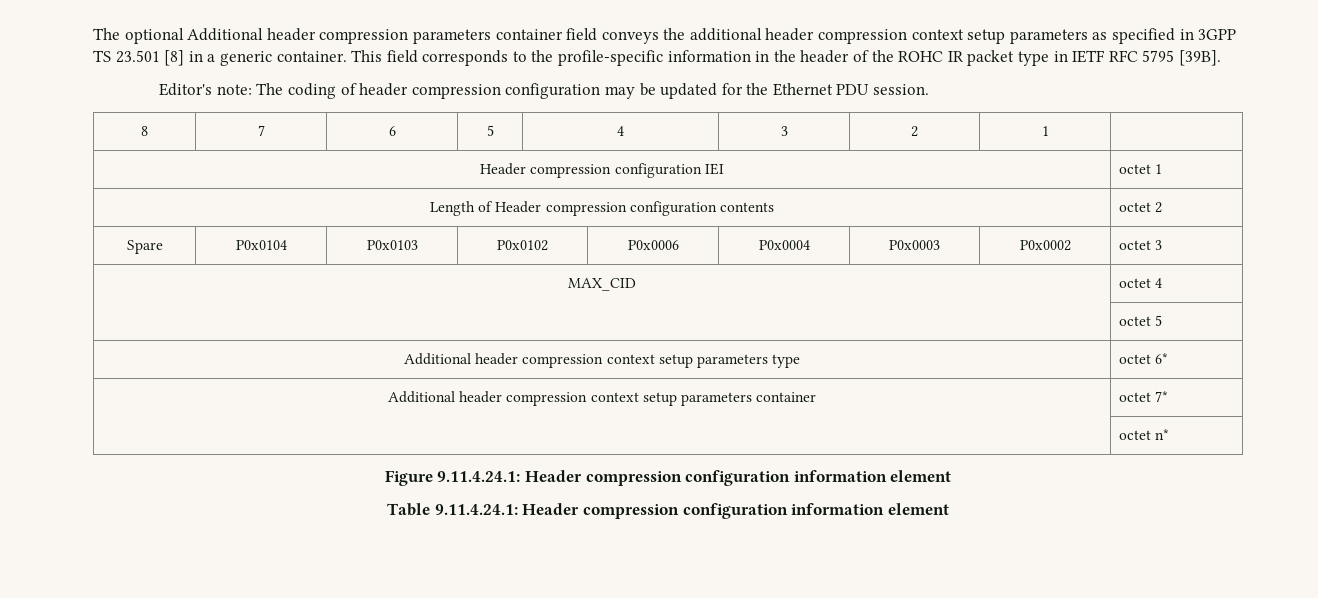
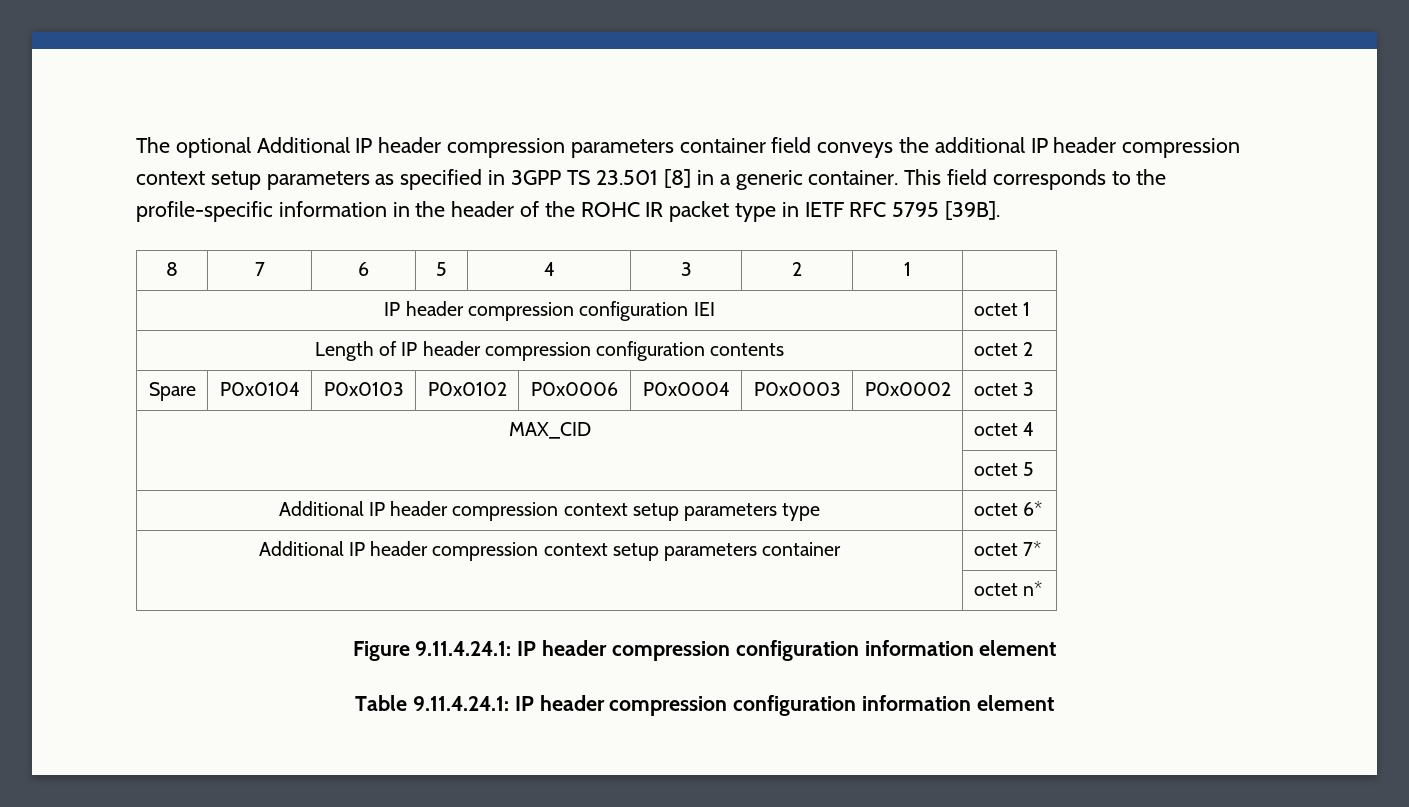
(264, 34) none -> [355,138,373,153] IP
(762, 34) none -> [1030,138,1048,153] IP
[159,83,930,99] // Editor's note: The coding of header compression configuration may be updated for the Ethernet PDU session. -> (1001, 210) none
[480,163,527,175] Header -> [384,301,464,316] IP header
[495,201,542,213] Header -> [401,341,481,356] IP header
(471, 359) none -> [368,502,385,516] IP
(455, 397) none -> [348,542,365,556] IP
[524,470,582,482] Header -> [517,640,608,656] IP header
[522,503,580,515] Header -> [514,695,605,711] IP header

